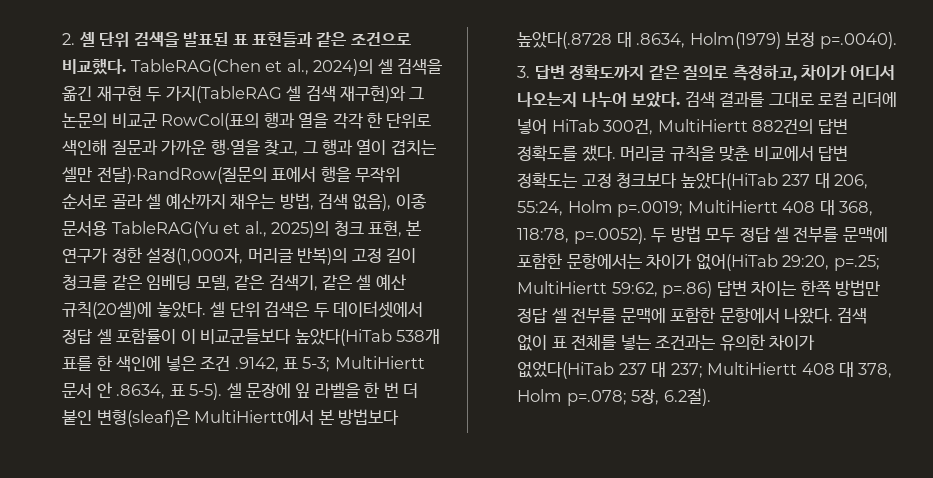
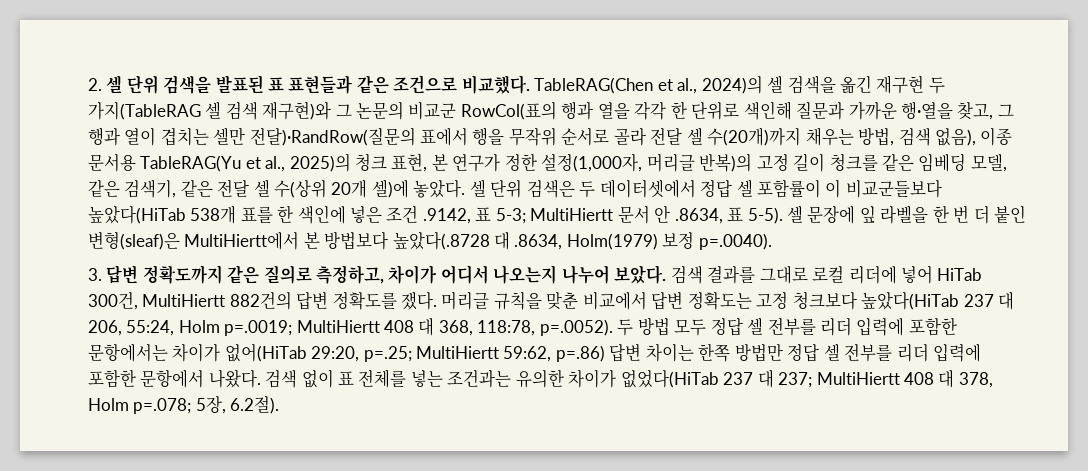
[146,193,226,209] 셀 예산까지 -> [650,127,802,146] 전달 셀 수(20개)까지
[356,274,406,290] [62,302,153,319] 셀 예산 규칙(20셀)에 -> [217,179,409,198] 전달 셀 수(상위 20개 셀)에
[842,227,888,242] 문맥에 -> [819,317,905,336] 리더 입력에
[620,308,666,323] 문맥에 -> [896,343,981,362] 리더 입력에

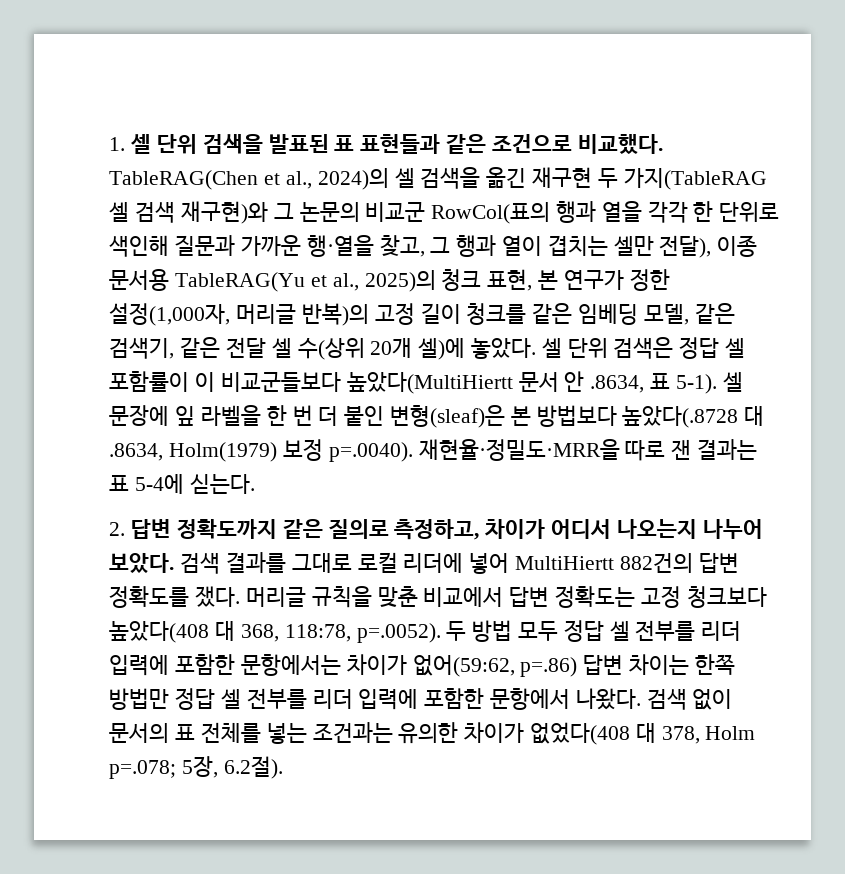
[87,78,102,91] 2. -> [109,137,126,151] 1.
[249,127,976,146] 전달)·RandRow(질문의 표에서 행을 무작위 순서로 골라 전달 셀 수(20개)까지 채우는 방법, 검색 없음), -> [659,235,712,258] 전달),
[579,179,696,198] 두 데이터셋에서 -> (674, 348) none
[87,205,614,224] 높았다(HiTab 538개 표를 한 색인에 넣은 조건 .9142, 표 5-3; MultiHiertt -> [346,372,513,394] 높았다(MultiHiertt
[747,207,783,224] 5-5). -> [675,374,717,394] 5-1).
[184,231,300,250] MultiHiertt에서 -> (505, 416) none
[87,268,102,281] // 3. -> [418,439,757,461] [109,474,255,494] [109,522,126,536] 재현율·정밀도·MRR을 따로 잰 결과는 표 5-4에 싣는다. // 2.
[937,268,983,281] [87,291,138,310] HiTab 300건, -> (510, 563) none
[861,292,1014,310] [87,320,414,336] 높았다(HiTab 237 대 206, 55:24, Holm p=.0019; MultiHiertt 408 -> [109,621,210,643] 높았다(408
[224,343,552,362] 없어(HiTab 29:20, p=.25; MultiHiertt 59:62, -> [412,655,515,677] 없어(59:62,
(334, 378) none -> [109,723,170,743] 문서의
[620,370,934,388] 없었다(HiTab 237 대 237; MultiHiertt 408 -> [529,722,630,745] 없었다(408

